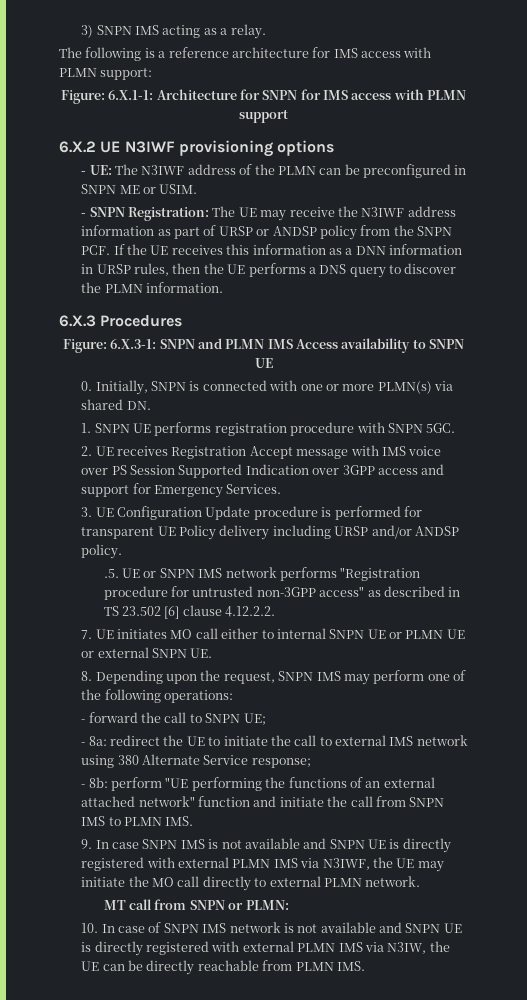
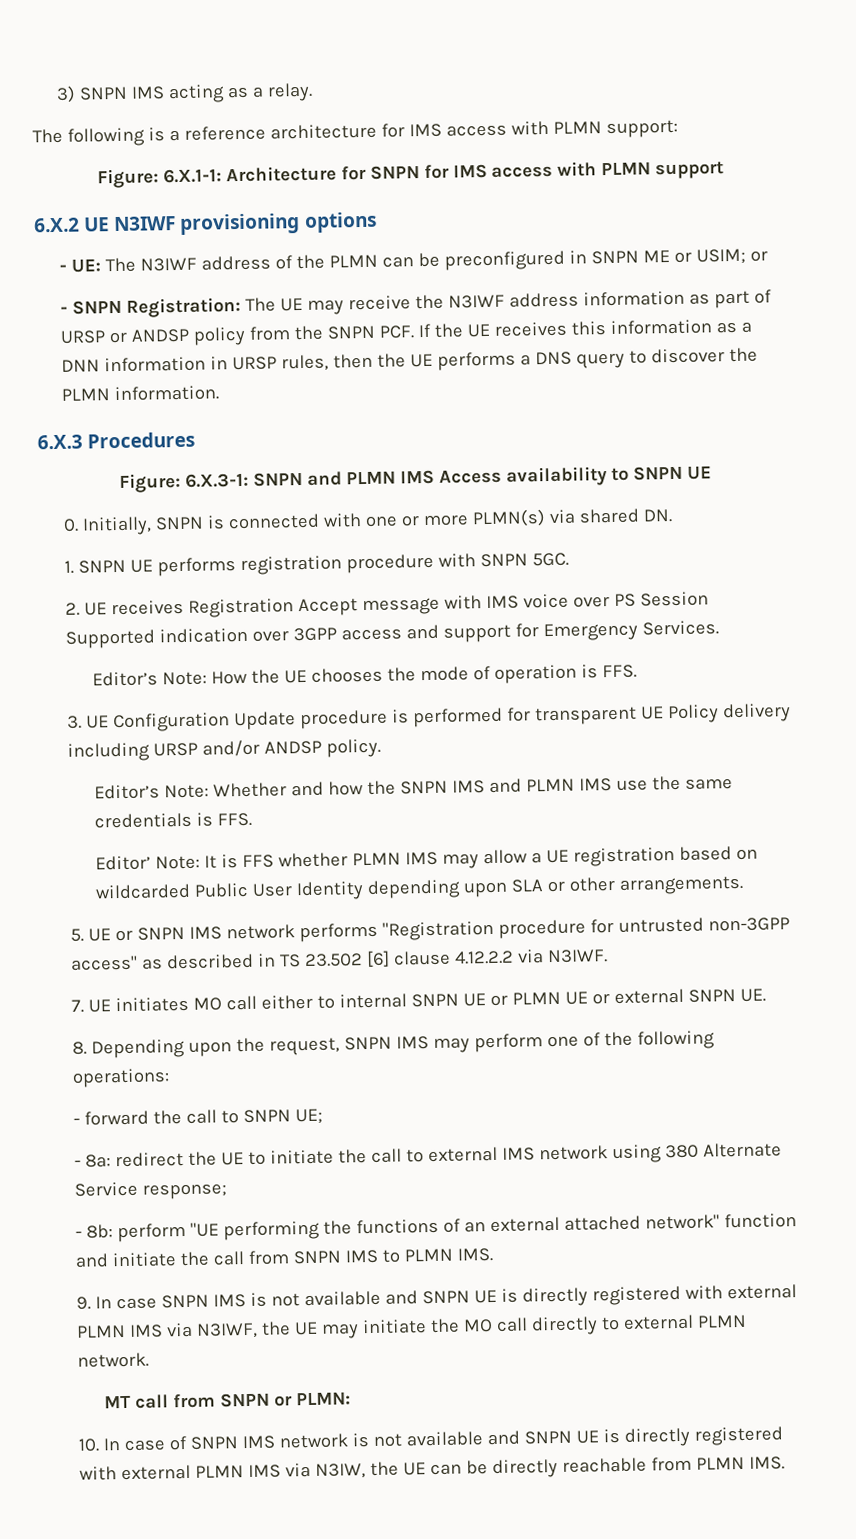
[159,184,198,194] USIM. -> [696,248,769,265] USIM; or
[245,464,309,475] Indication -> [159,627,249,644] indication
(282, 489) none -> [91,664,637,687] // Editor’s Note: How the UE chooses the mode of operation is FFS.
[103,569,119,578] .5. -> [93,775,733,800] [93,812,252,829] [94,846,758,871] [94,875,744,901] [70,928,85,942] Editor’s Note: Whether and how the SNPN IMS and PLMN IMS use the same credentials is FFS. // Editor’ Note: It is FFS whether PLMN IMS may allow a UE registration based on wildcarded Public User Identity depending upon SLA or other arrangements. // 5.
[225,606,276,617] 4.12.2.2. -> [454,949,609,965] 4.12.2.2 via N3IWF.

